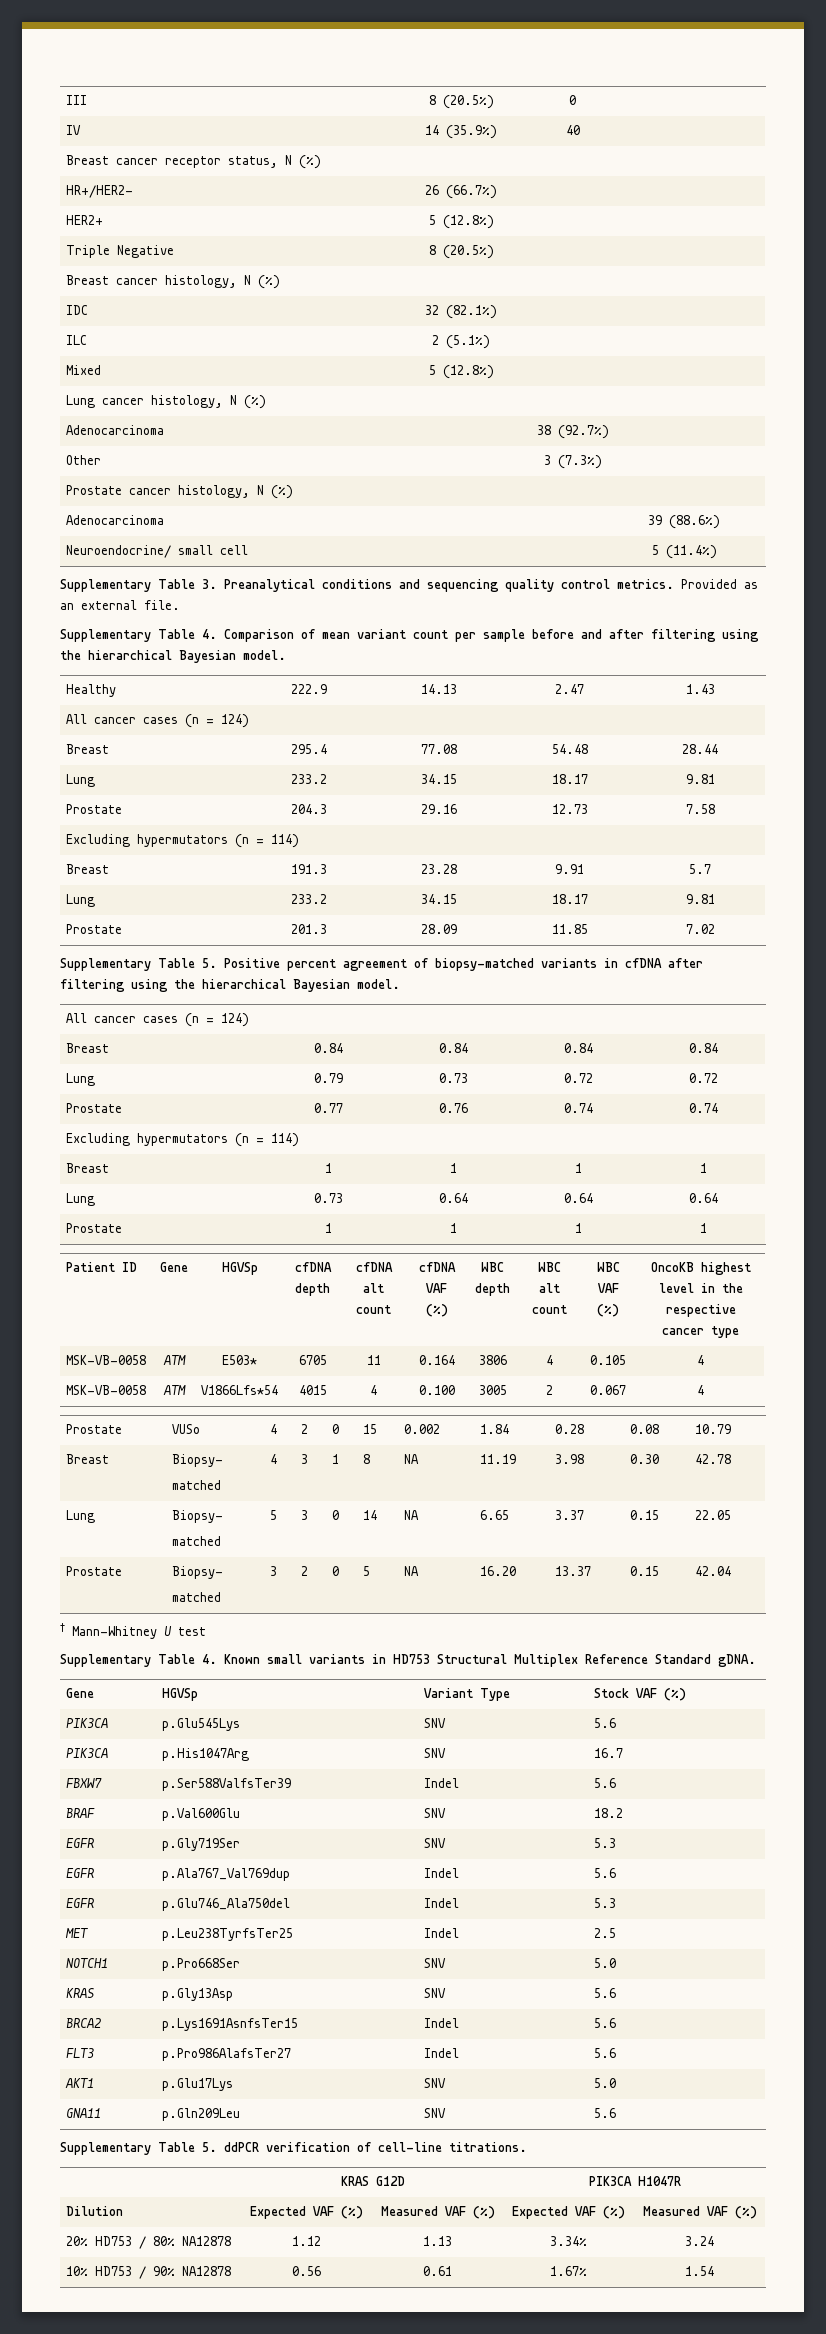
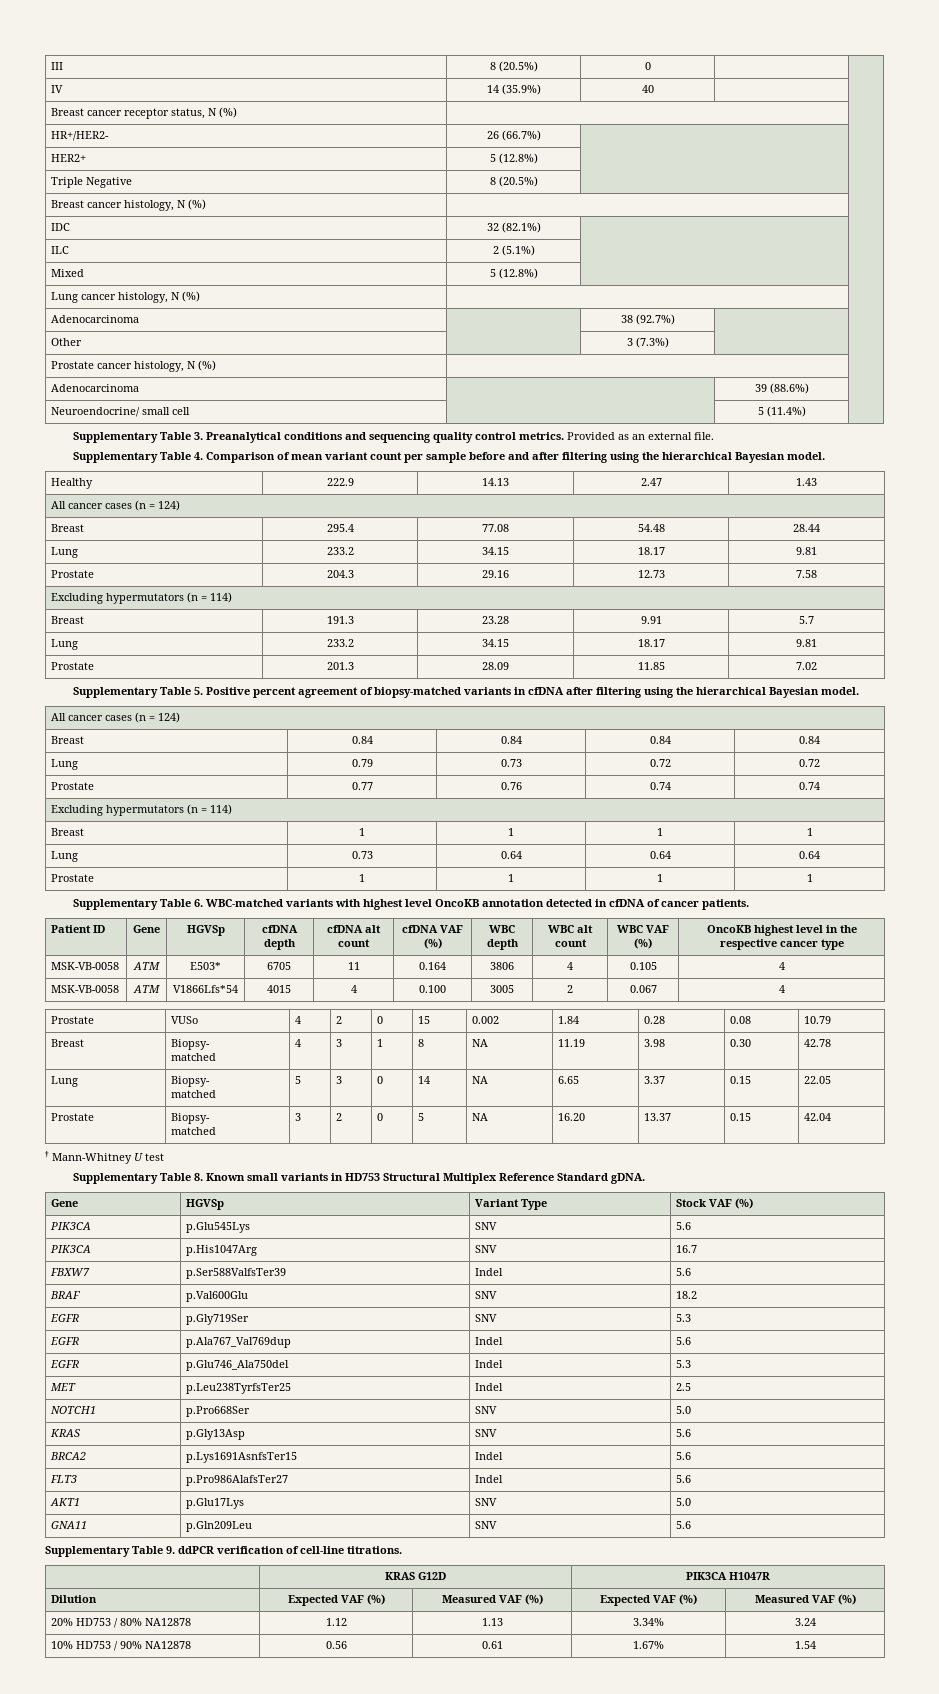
(707, 1228) none -> [73,899,750,910] // Supplementary Table 6. WBC-matched variants with highest level OncoKB annotation detected in cfDNA of cancer patients.
[202,1654,217,1664] 4. -> [194,1173,204,1181] 8.
[202,2142,217,2152] 5. -> [166,1546,175,1554] 9.

